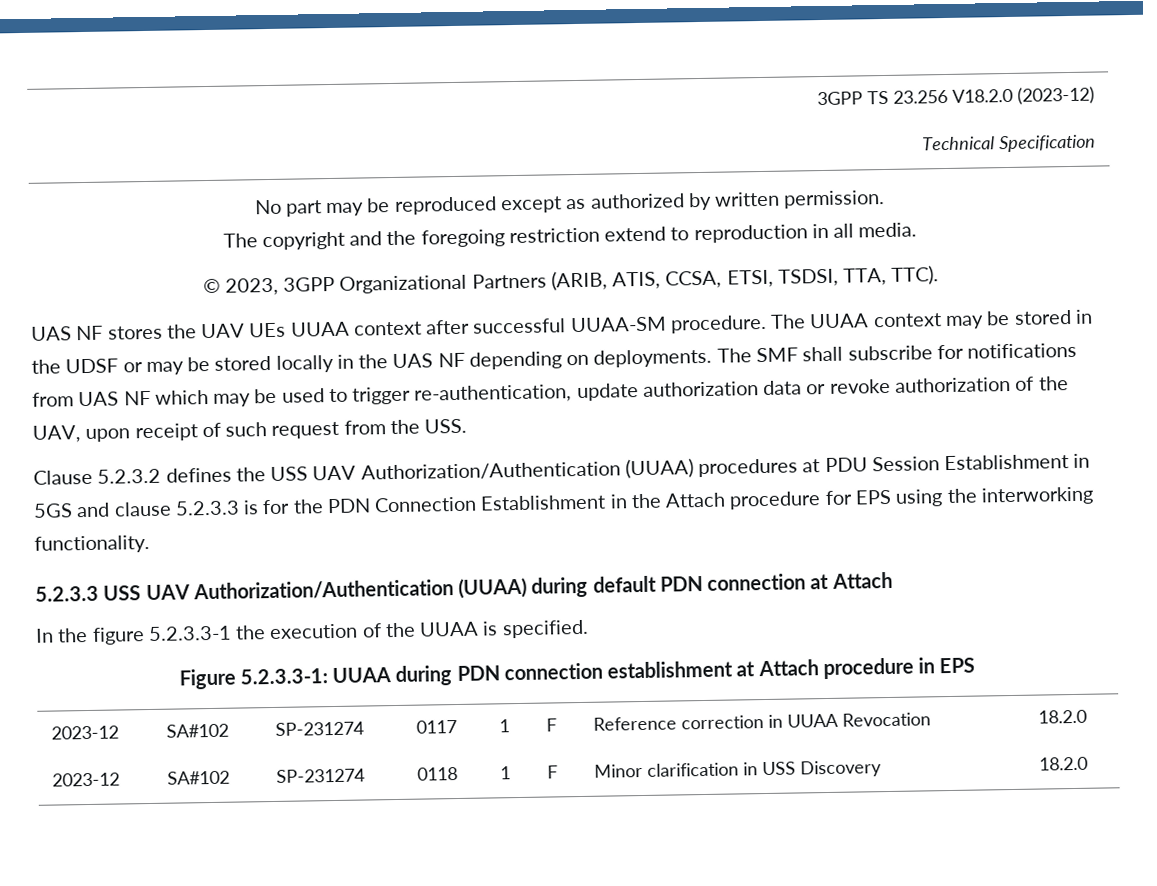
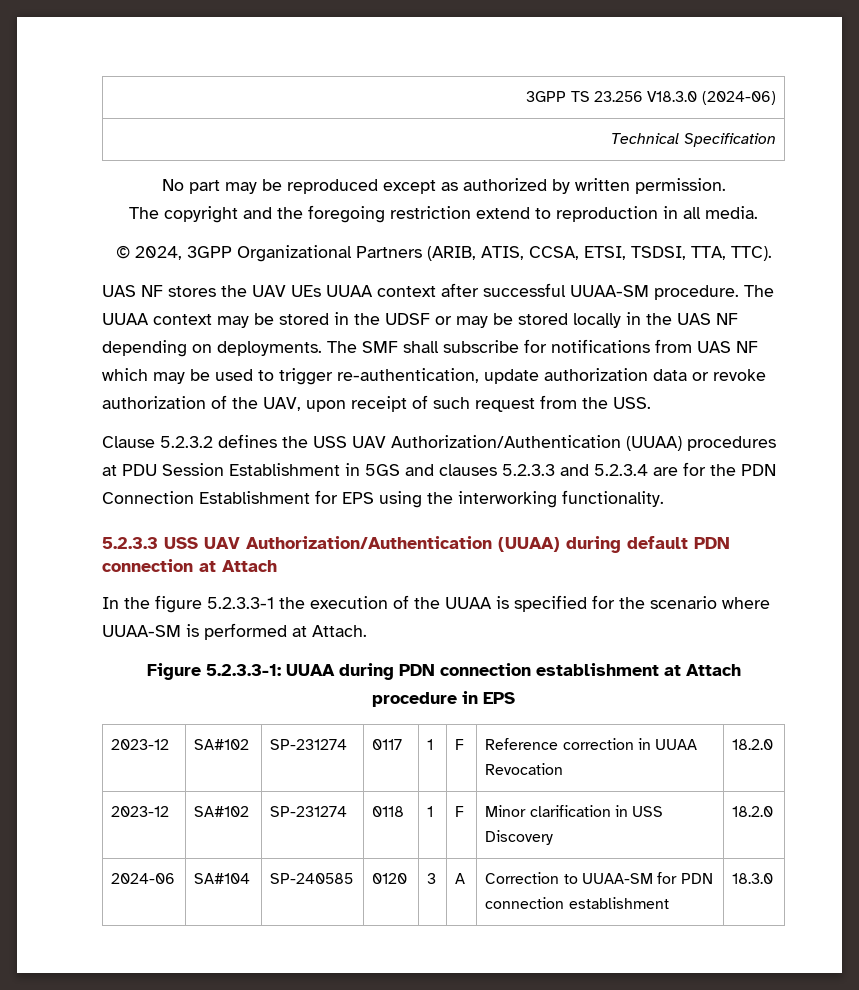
[952,86,1096,105] V18.2.0 (2023-12) -> [647,91,776,105] V18.3.0 (2024-06)
[224,277,279,296] 2023, -> [134,246,182,260] 2024,
[113,500,260,517] clause 5.2.3.3 is -> [439,464,678,476] clauses 5.2.3.3 and 5.2.3.4 are
[609,491,822,510] in the Attach procedure -> (310, 497) none
[501,619,589,639] specified. -> [514,595,770,612] [102,623,367,640] specified for the scenario where UUAA-SM is performed at Attach.
(1088, 763) none -> [111,873,176,884] [194,873,251,884] [270,873,354,884] [372,873,408,884] [427,873,437,884] [455,873,466,884] [485,872,713,884] [485,897,669,909] [732,873,774,884] // 2024-06 | SA#104 | SP-240585 | 0120 | 3 | A | Correction to UUAA-SM for PDN connection establishment | 18.3.0

